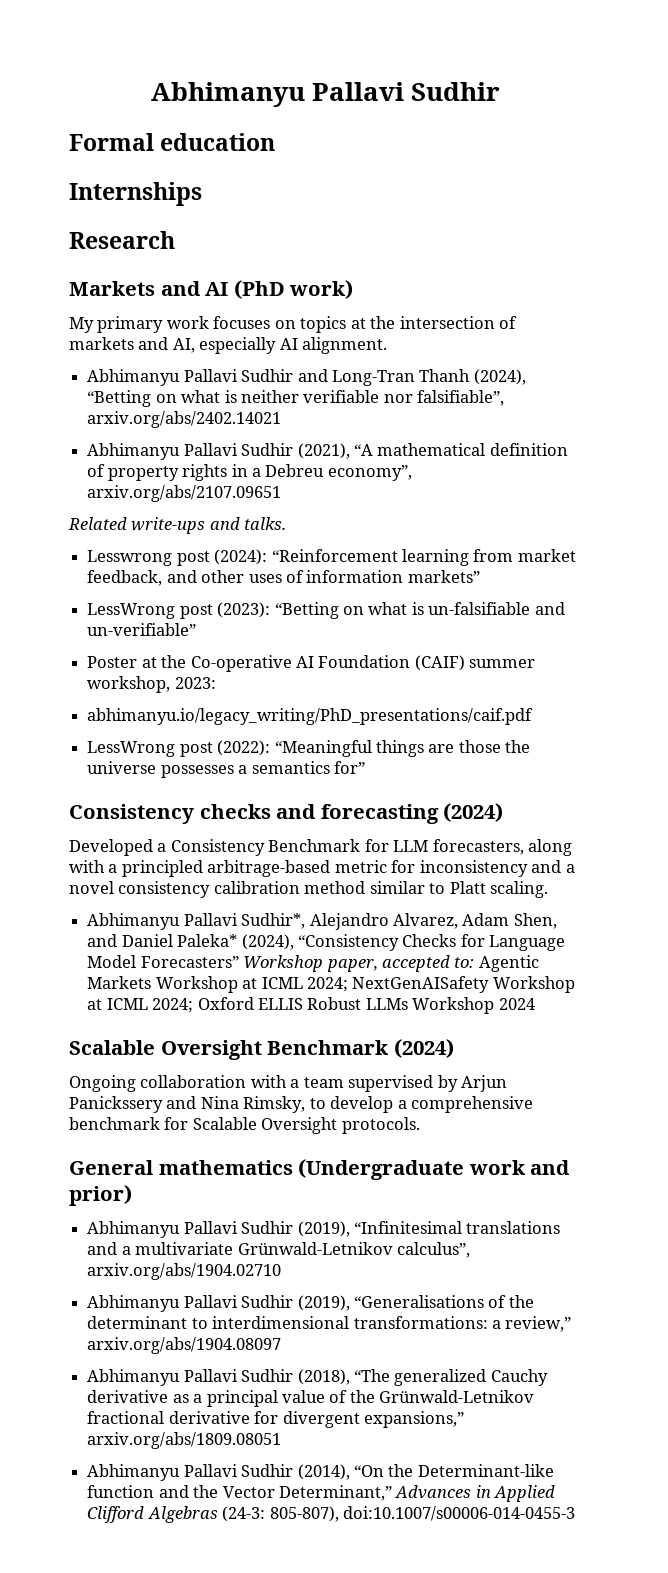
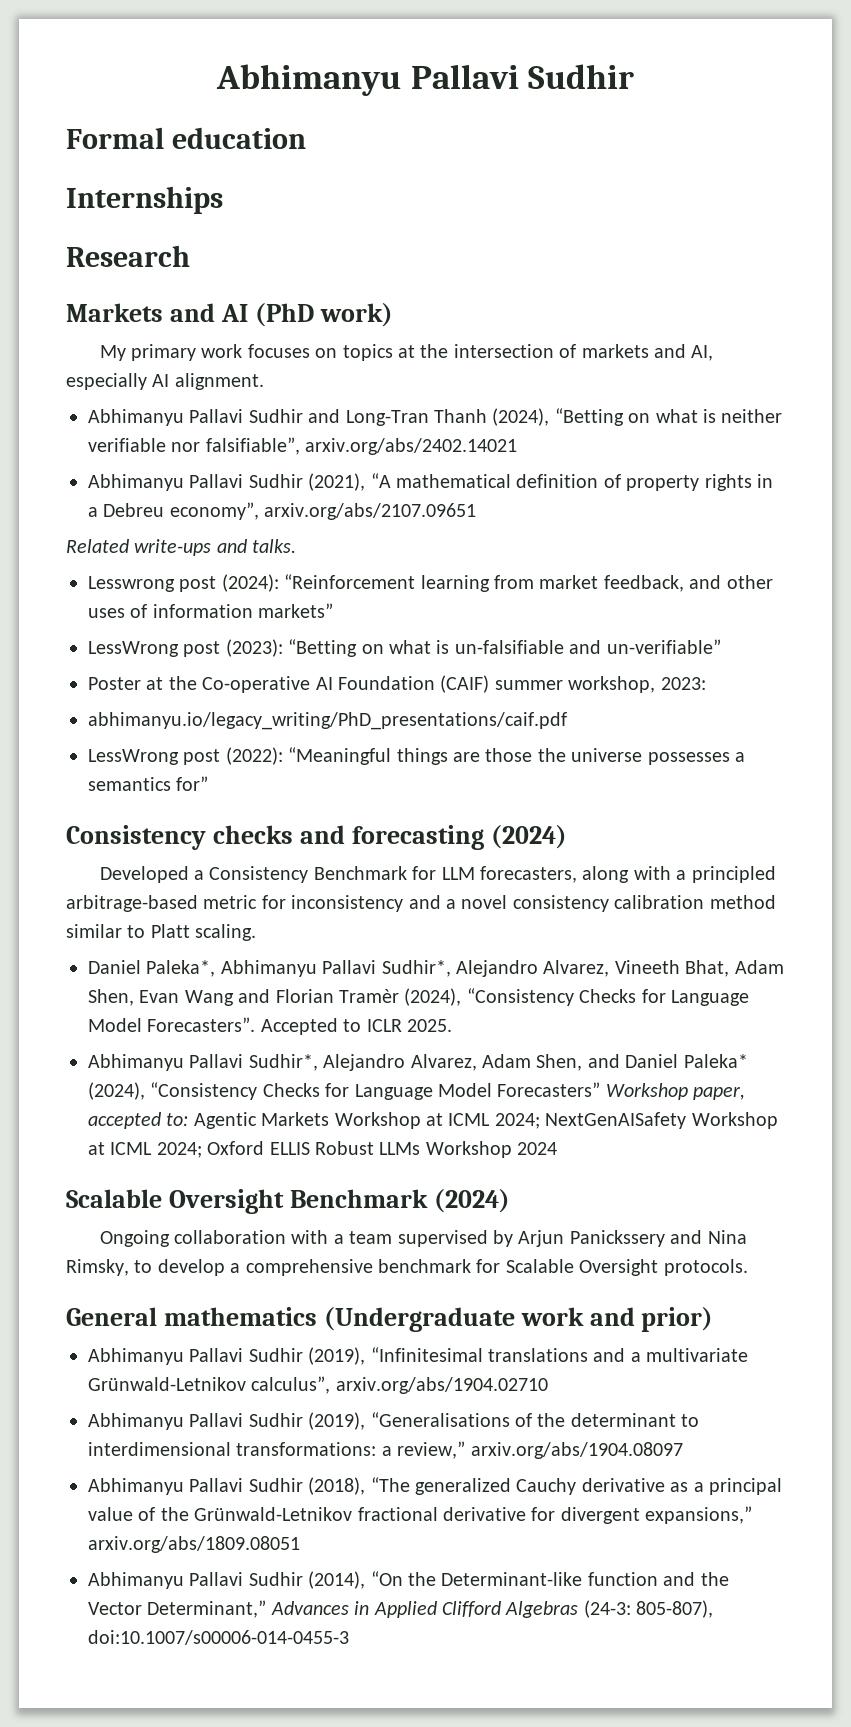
(549, 889) none -> [88,960,784,977] [88,988,749,1006] [88,1017,452,1035] // Daniel Paleka*, Abhimanyu Pallavi Sudhir*, Alejandro Alvarez, Vineeth Bhat, Adam Shen, Evan Wang and Florian Tramèr (2024), “Consistency Checks for Language Model Forecasters”. Accepted to ICLR 2025.

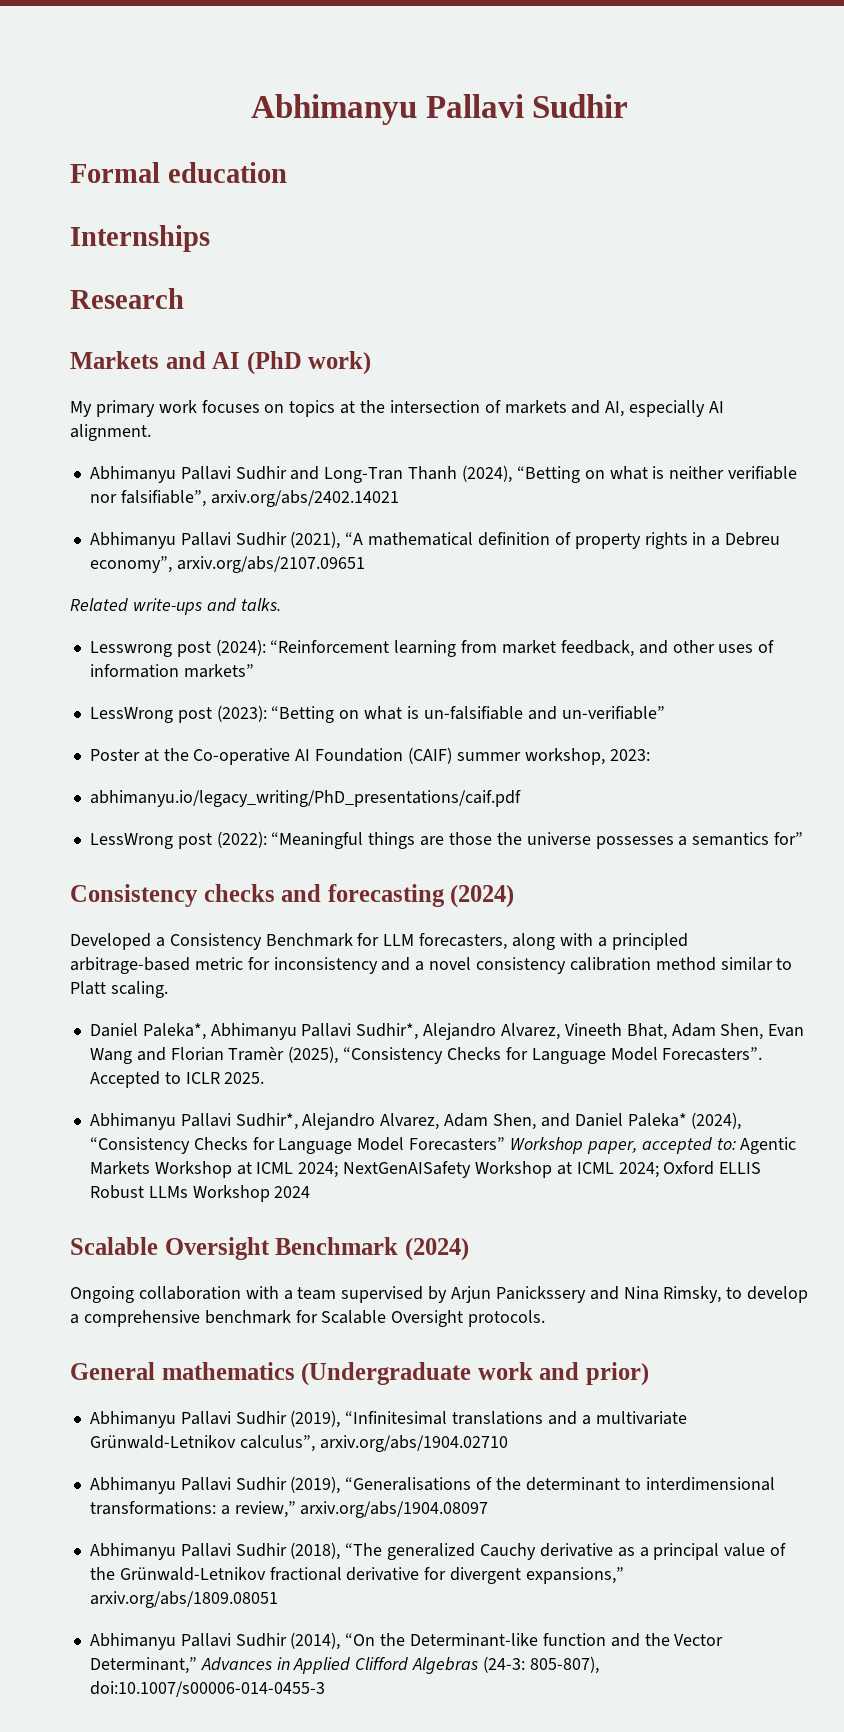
[404,988,462,1006] (2024), -> [288,1046,339,1064] (2025),

